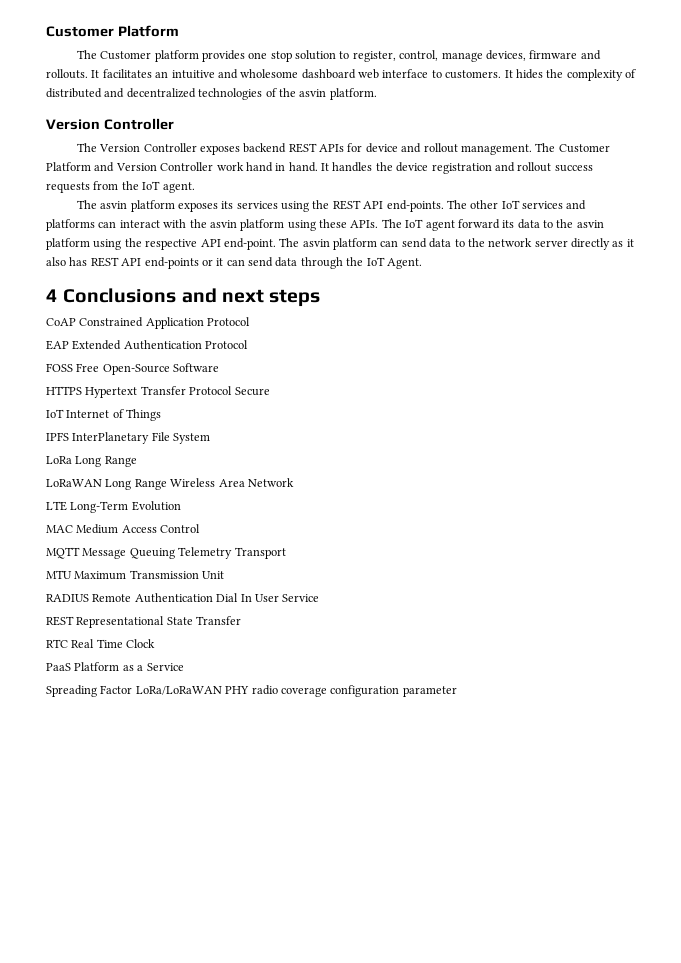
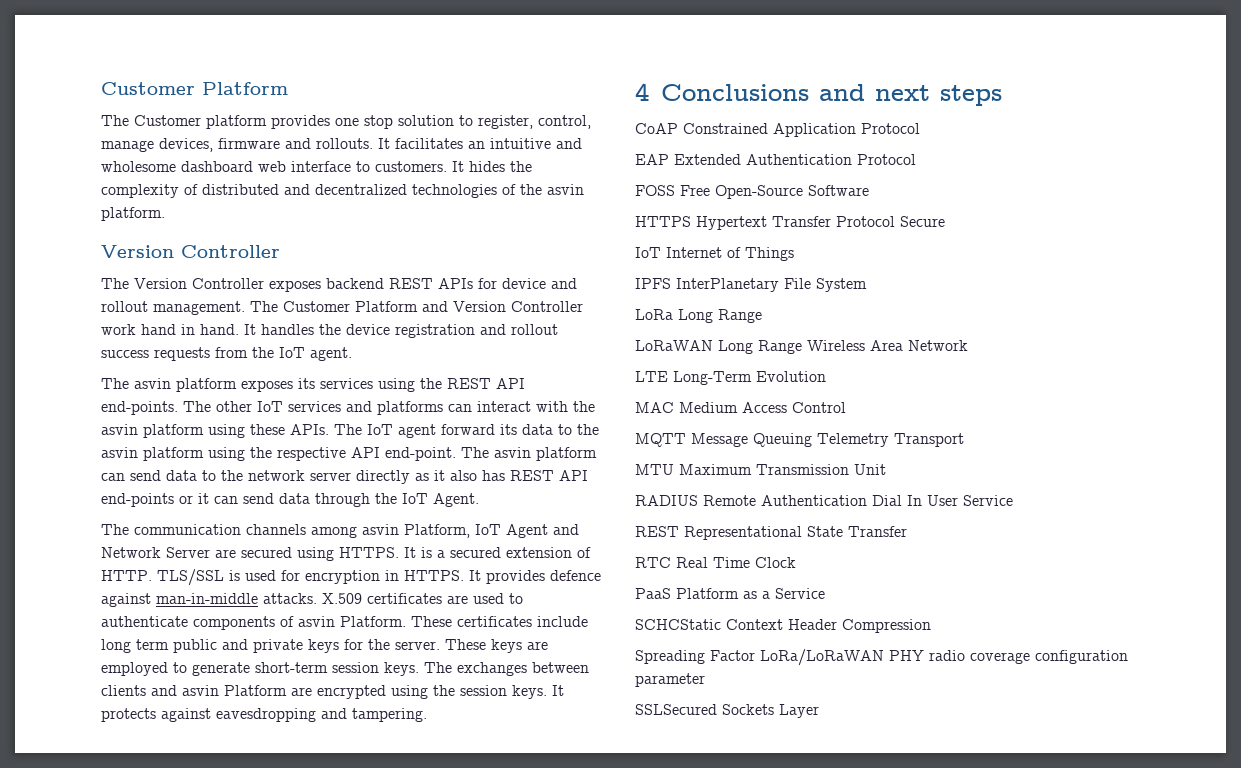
(422, 263) none -> [101,524,579,538] [101,547,591,561] [101,569,601,586] [101,593,523,607] [101,616,588,630] [101,639,548,653] [101,662,589,676] [101,685,564,699] [101,708,427,722] // The communication channels among asvin Platform, IoT Agent and Network Server are secured using HTTPS. It is a secured extension of HTTP. TLS/SSL is used for encryption in HTTPS. It provides defence against man-in-middle attacks. X.509 certificates are used to authenticate components of asvin Platform. These certificates include long term public and private keys for the server. These keys are employed to generate short-term session keys. The exchanges between clients and asvin Platform are encrypted using the session keys. It protects against eavesdropping and tampering.
(184, 667) none -> [635,619,931,633] // SCHCStatic Context Header Compression
(457, 691) none -> [635,704,819,718] // SSLSecured Sockets Layer

